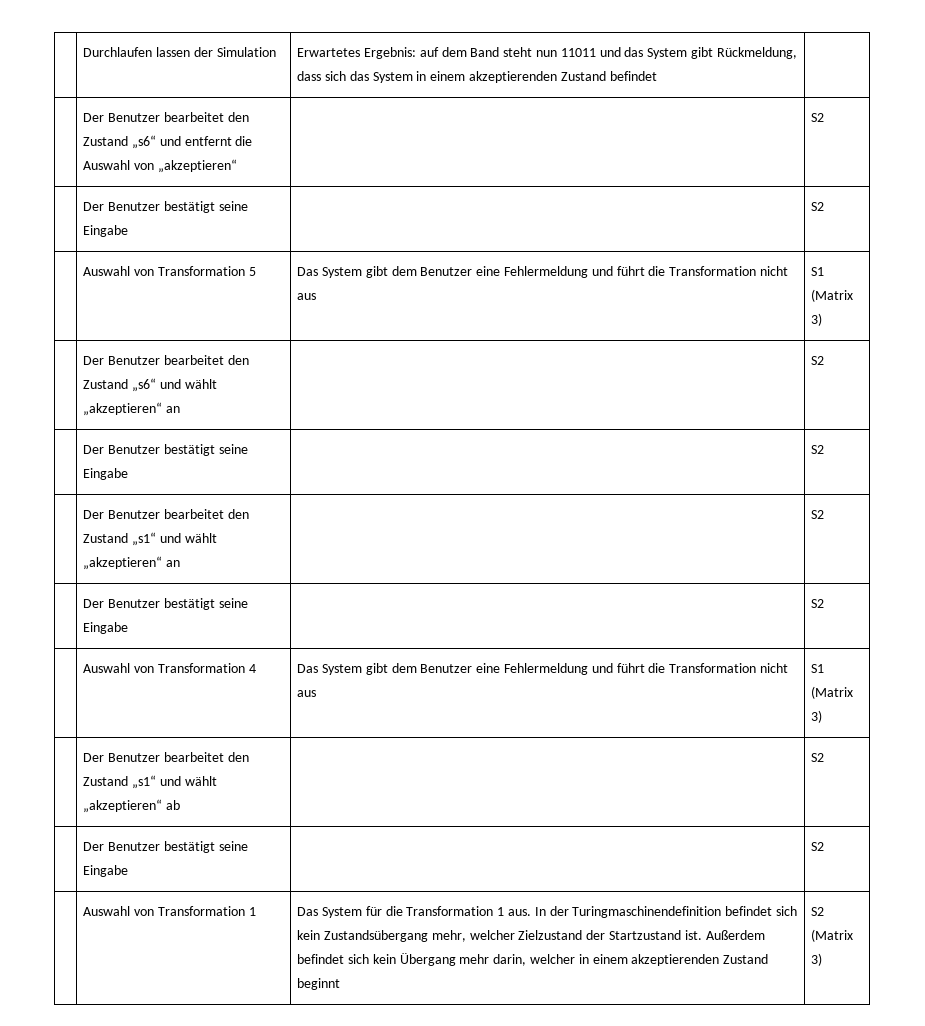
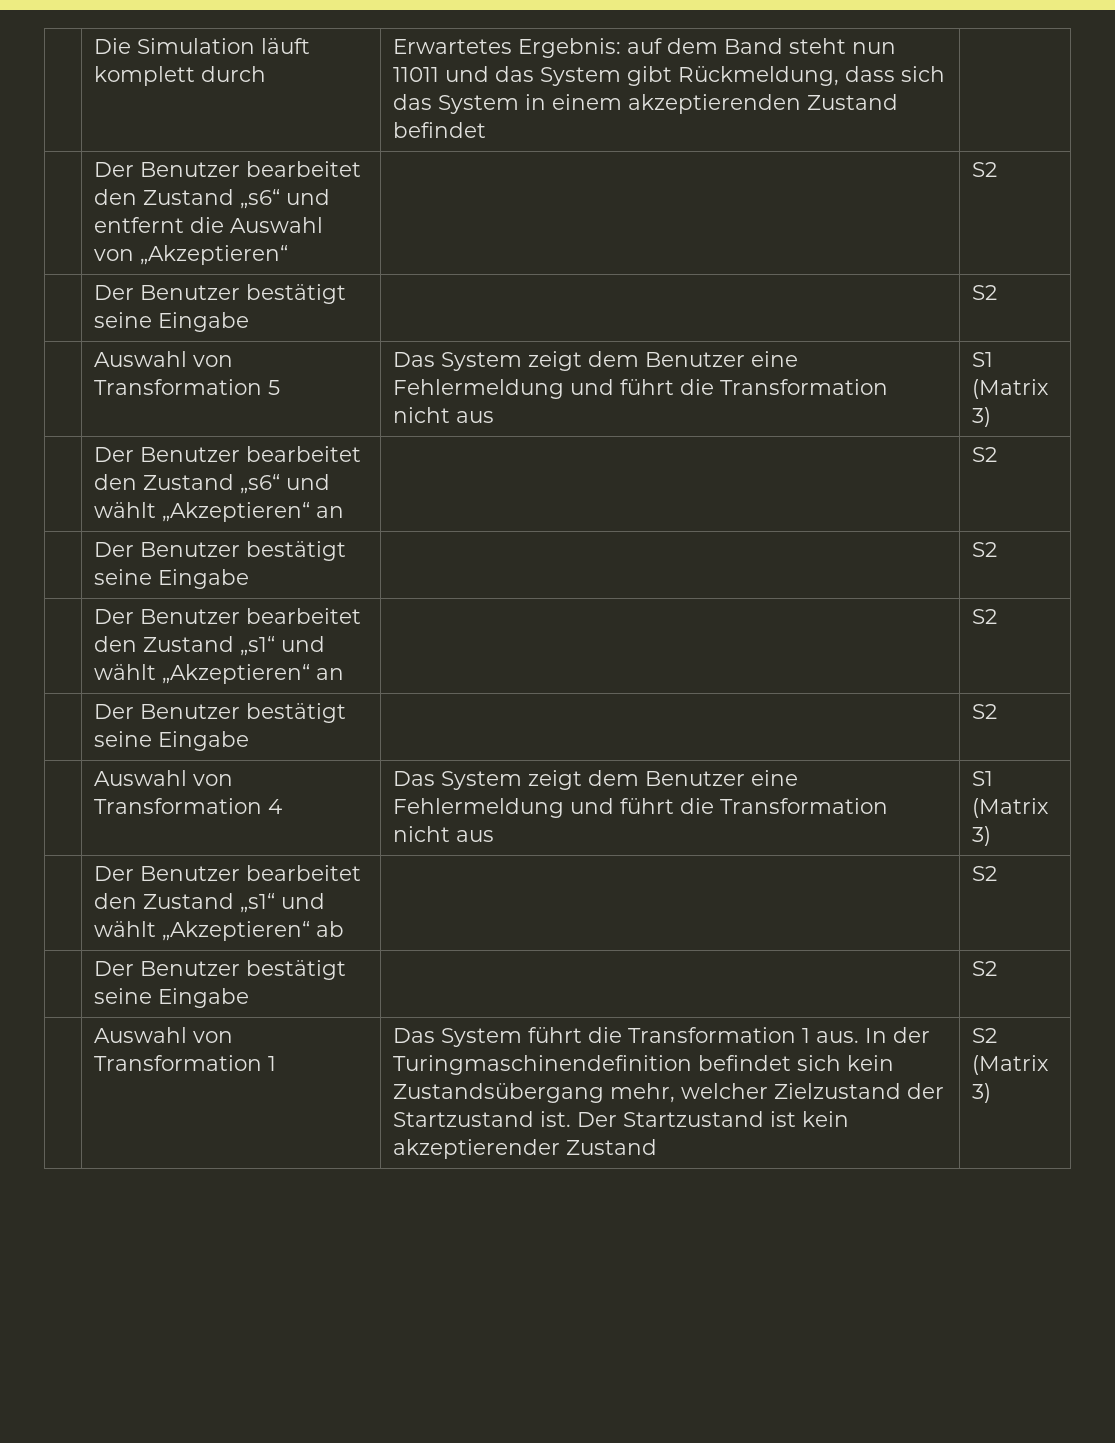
[83,47,276,57] | Durchlaufen lassen der Simulation -> [94,38,311,54] [94,66,267,86] | Die Simulation läuft komplett durch
[157,159,237,173] „akzeptieren“ -> [140,245,289,265] „Akzeptieren“
[365,266,388,278] gibt -> [528,351,583,371] zeigt
[83,402,163,416] „akzeptieren“ -> [162,502,311,522] „Akzeptieren“
[83,556,163,570] „akzeptieren“ -> [162,664,311,684] „Akzeptieren“
[365,663,388,675] gibt -> [528,770,583,790] zeigt
[83,799,163,813] „akzeptieren“ -> [162,921,311,941] „Akzeptieren“
[365,906,382,916] für -> [528,1027,583,1043] führt
[705,930,765,940] [297,953,769,966] [297,978,341,990] Außerdem befindet sich kein Übergang mehr darin, welcher in einem akzeptierenden Zustand beginnt -> [577,1111,850,1127] [393,1139,658,1159] Der Startzustand ist kein akzeptierender Zustand

